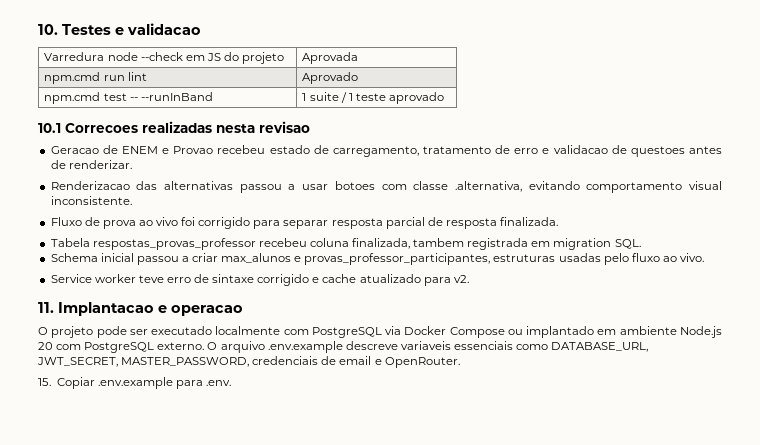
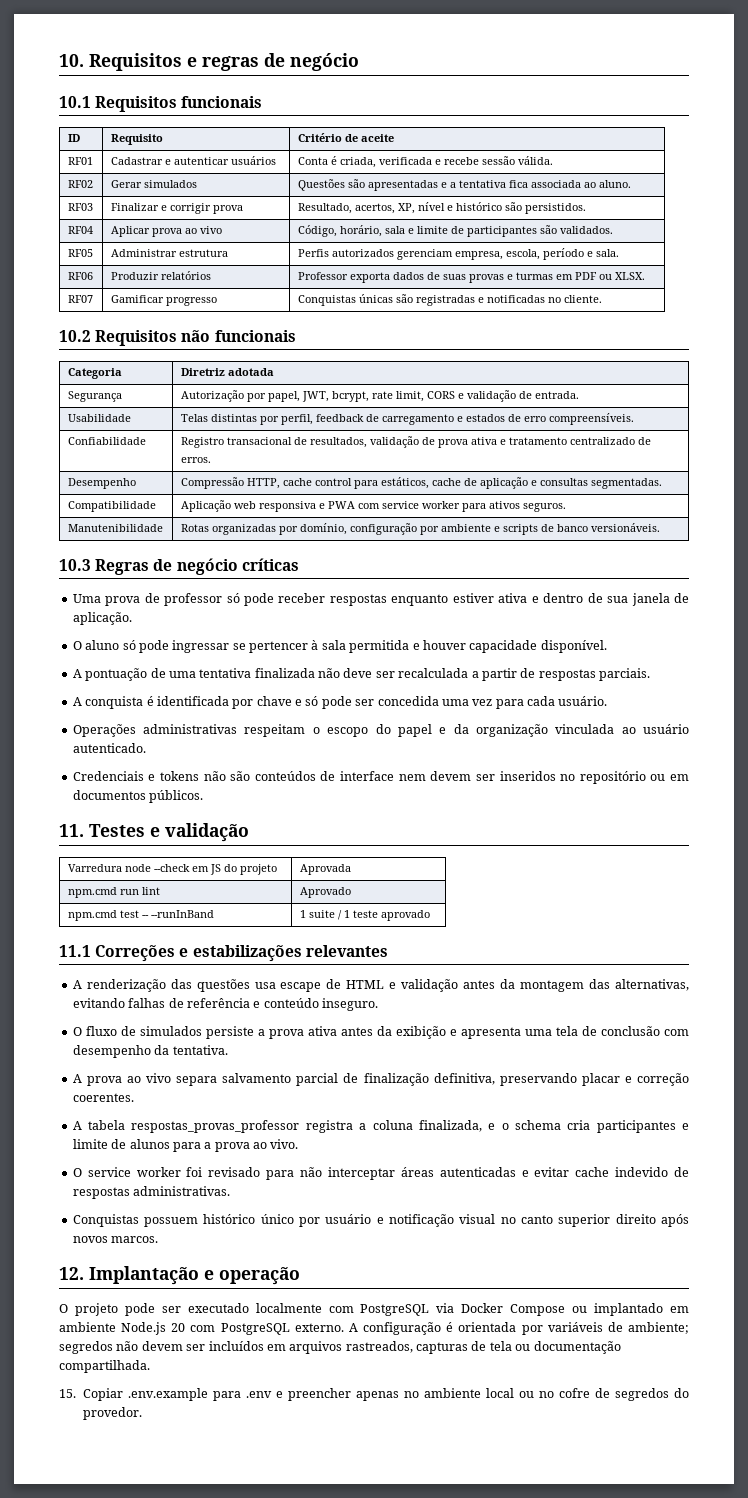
(58, 29) none -> [89,53,359,71] [59,96,263,112] [67,134,80,142] [110,134,163,145] [297,133,394,142] [67,157,93,165] [110,156,276,165] [297,156,553,168] [67,180,93,188] [110,180,197,188] [297,179,631,191] [67,203,93,211] [110,203,243,214] [297,202,586,214] [67,226,93,234] [110,226,222,237] [297,225,613,237] [67,249,93,257] [110,249,228,257] [297,248,619,260] [67,272,93,280] [110,271,211,280] [297,272,645,283] [67,295,93,303] [110,295,217,306] [297,294,602,306] [59,330,296,346] [67,368,122,379] [180,368,274,376] [67,391,122,402] [180,390,579,402] [67,414,131,422] [180,413,634,425] [67,437,146,445] [180,436,651,448] [180,457,211,463] [67,478,136,489] [180,477,662,489] [67,501,156,512] [180,500,566,512] [67,524,163,532] [180,523,660,535] [59,558,299,575] [72,593,689,606] [72,612,132,625] [72,640,607,653] [72,668,650,681] [72,696,608,709] [72,724,689,737] [72,743,146,753] [72,771,690,784] [72,790,204,803] [59,824,84,837] Requisitos e regras de negócio // 10.1 Requisitos funcionais // ID | Requisito | Critério de aceite // RF01 | Cadastrar e autenticar usuários | Conta é criada, verificada e recebe sessão válida. // RF02 | Gerar simulados | Questões são apresentadas e a tentativa fica associada ao aluno. // RF03 | Finalizar e corrigir prova | Resultado, acertos, XP, nível e histórico são persistidos. // RF04 | Aplicar prova ao vivo | Código, horário, sala e limite de participantes são validados. // RF05 | Administrar estrutura | Perfis autorizados gerenciam empresa, escola, período e sala. // RF06 | Produzir relatórios | Professor exporta dados de suas provas e turmas em PDF ou XLSX. // RF07 | Gamificar progresso | Conquistas únicas são registradas e notificadas no cliente. // 10.2 Requisitos não funcionais // Categoria | Diretriz adotada // Segurança | Autorização por papel, JWT, bcrypt, rate limit, CORS e validação de entrada. // Usabilidade | Telas distintas por perfil, feedback de carregamento e estados de erro compreensíveis. // Confiabilidade | Registro transacional de resultados, validação de prova ativa e tratamento centralizado de erros. // Desempenho | Compressão HTTP, cache control para estáticos, cache de aplicação e consultas segmentadas. // Compatibilidade | Aplicação web responsiva e PWA com service worker para ativos seguros. // Manutenibilidade | Rotas organizadas por domínio, configuração por ambiente e scripts de banco versionáveis. // 10.3 Regras de negócio críticas // Uma prova de professor só pode receber respostas enquanto estiver ativa e dentro de sua janela de aplicação. // O aluno só pode ingressar se pertencer à sala permitida e houver capacidade disponível. // A pontuação de uma tentativa finalizada não deve ser recalculada a partir de respostas parciais. // A conquista é identificada por chave e só pode ser concedida uma vez para cada usuário. // Operações administrativas respeitam o escopo do papel e da organização vinculada ao usuário autenticado. // Credenciais e tokens não são conteúdos de interface nem devem ser inseridos no repositório ou em documentos públicos. // 11.
[127,23,201,35] validacao -> [165,823,249,842] validação
[38,121,310,133] [50,145,723,157] [50,160,132,169] [50,181,722,193] [50,196,132,205] [50,217,559,229] [50,238,641,250] [50,253,705,265] [50,274,469,286] [38,302,243,316] 10.1 Correcoes realizadas nesta revisao // Geracao de ENEM e Provao recebeu estado de carregamento, tratamento de erro e validacao de questoes antes de renderizar. // Renderizacao das alternativas passou a usar botoes com classe .alternativa, evitando comportamento visual inconsistente. // Fluxo de prova ao vivo foi corrigido para separar resposta parcial de resposta finalizada. // Tabela respostas_provas_professor recebeu coluna finalizada, tambem registrada em migration SQL. // Schema inicial passou a criar max_alunos e provas_professor_participantes, estruturas usadas pelo fluxo ao vivo. // Service worker teve erro de sintaxe corrigido e cache atualizado para v2. // 11. Implantacao e operacao -> [59,945,388,962] [72,979,689,992] [72,998,378,1011] [72,1026,689,1039] [72,1045,228,1058] [72,1073,689,1086] [72,1093,134,1102] [72,1120,689,1133] [72,1139,299,1152] [72,1167,689,1180] [72,1186,231,1199] [72,1214,690,1227] [72,1236,159,1243] [59,1266,300,1285] 11.1 Correções e estabilizações relevantes // A renderização das questões usa escape de HTML e validação antes da montagem das alternativas, evitando falhas de referência e conteúdo inseguro. // O fluxo de simulados persiste a prova ativa antes da exibição e apresenta uma tela de conclusão com desempenho da tentativa. // A prova ao vivo separa salvamento parcial de finalização definitiva, preservando placar e correção coerentes. // A tabela respostas_provas_professor registra a coluna finalizada, e o schema cria participantes e limite de alunos para a prova ao vivo. // O service worker foi revisado para não interceptar áreas autenticadas e evitar cache indevido de respostas administrativas. // Conquistas possuem histórico único por usuário e notificação visual no canto superior direito após novos marcos. // 12. Implantação e operação
[207,341,649,353] [37,356,460,368] [38,377,232,389] O arquivo .env.example descreve variaveis essenciais como DATABASE_URL, JWT_SECRET, MASTER_PASSWORD, credenciais de email e OpenRouter. // 15. Copiar .env.example para .env. -> [348,1322,689,1335] [59,1341,621,1354] [59,1360,150,1373] [59,1388,690,1401] [83,1407,143,1420] A configuração é orientada por variáveis de ambiente; segredos não devem ser incluídos em arquivos rastreados, capturas de tela ou documentação compartilhada. // 15. Copiar .env.example para .env e preencher apenas no ambiente local ou no cofre de segredos do provedor.

